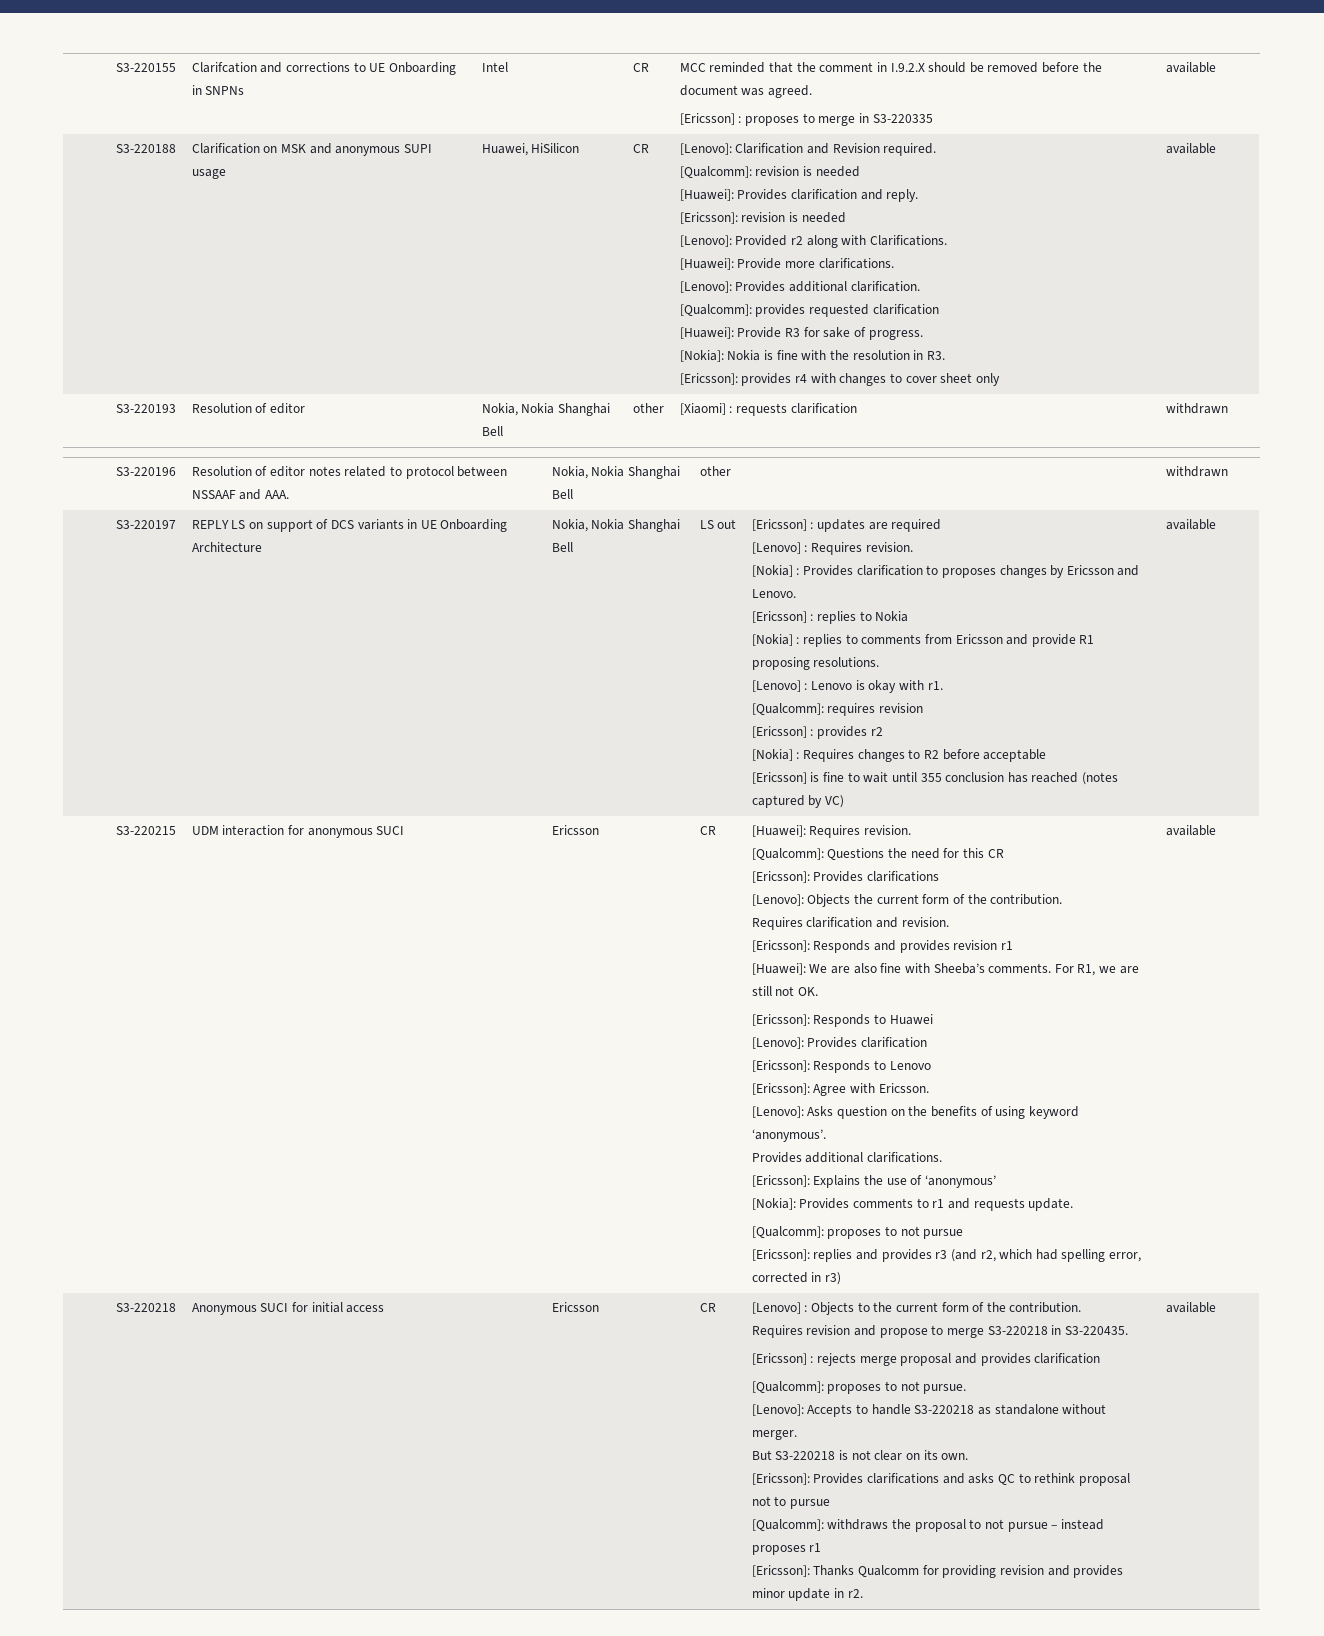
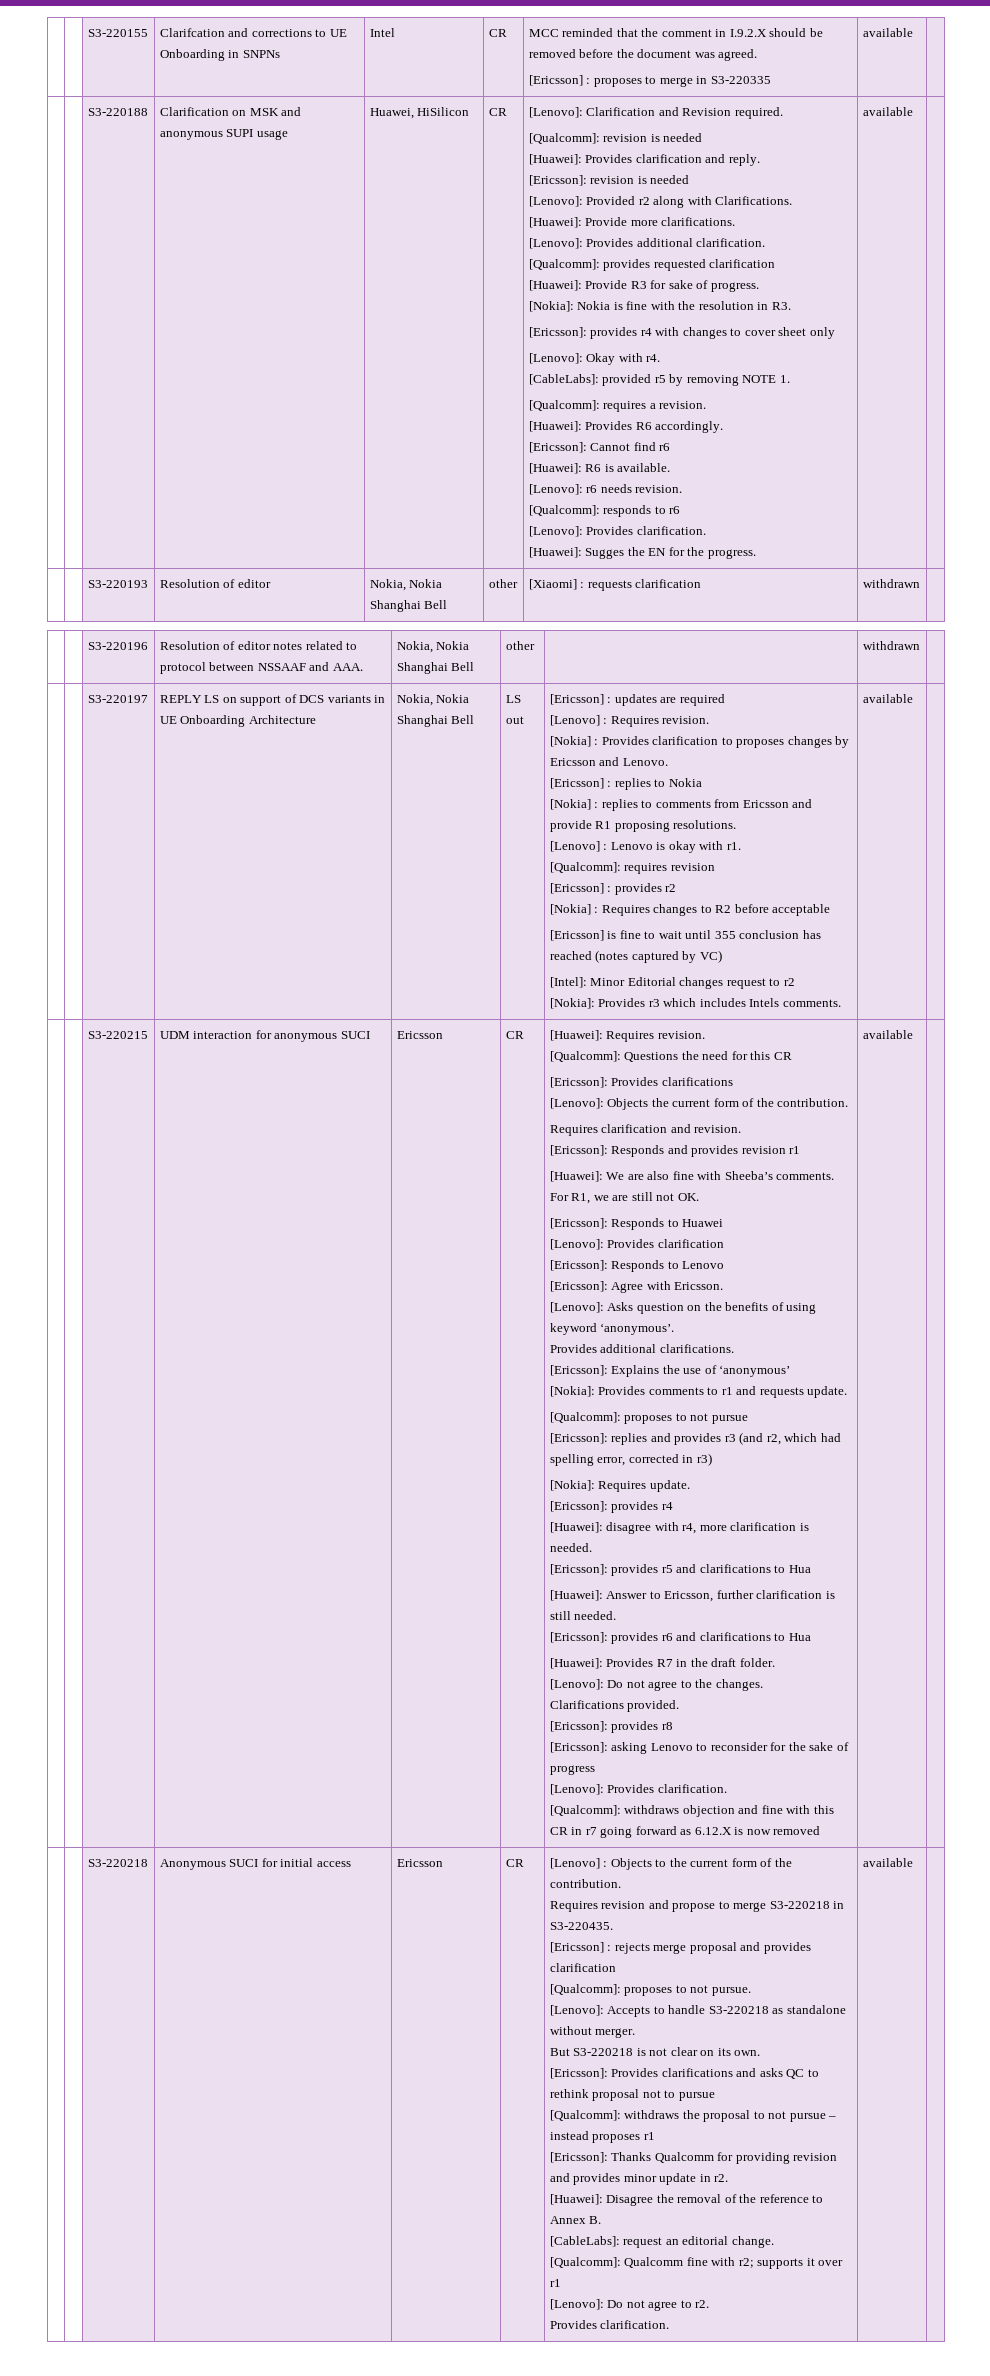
(1000, 379) none -> [528,353,661,365] [528,374,790,386] [528,400,707,412] [528,421,724,433] [528,442,671,453] [528,463,671,474] [528,484,683,495] [528,505,681,517] [528,526,706,537] [528,547,756,559] // [Lenovo]: Okay with r4. // [CableLabs]: provided r5 by removing NOTE 1. // [Qualcomm]: requires a revision. // [Huawei]: Provides R6 accordingly. // [Ericsson]: Cannot find r6 // [Huawei]: R6 is available. // [Lenovo]: r6 needs revision. // [Qualcomm]: responds to r6 // [Lenovo]: Provides clarification. // [Huawei]: Sugges the EN for the progress.
(844, 801) none -> [549,977,795,989] [549,998,841,1009] // [Intel]: Minor Editorial changes request to r2 // [Nokia]: Provides r3 which includes Intels comments.
(841, 1278) none -> [549,1480,690,1492] [549,1501,673,1513] [549,1522,809,1534] [549,1543,592,1552] [549,1564,811,1576] [549,1590,835,1602] [549,1611,617,1620] [549,1632,811,1644] [549,1658,775,1669] [549,1679,763,1691] [549,1700,680,1712] [549,1721,673,1733] [549,1742,849,1754] [549,1765,595,1775] [549,1784,727,1795] [549,1805,834,1817] [549,1826,821,1838] // [Nokia]: Requires update. // [Ericsson]: provides r4 // [Huawei]: disagree with r4, more clarification is needed. // [Ericsson]: provides r5 and clarifications to Hua // [Huawei]: Answer to Ericsson, further clarification is still needed. // [Ericsson]: provides r6 and clarifications to Hua // [Huawei]: Provides R7 in the draft folder. // [Lenovo]: Do not agree to the changes. // Clarifications provided. // [Ericsson]: provides r8 // [Ericsson]: asking Lenovo to reconsider for the sake of progress // [Lenovo]: Provides clarification. // [Qualcomm]: withdraws objection and fine with this CR in r7 going forward as 6.12.X is now removed
(863, 1593) none -> [549,2194,824,2206] [549,2216,602,2224] [549,2236,774,2248] [549,2257,844,2269] [549,2279,561,2287] [549,2299,710,2311] [549,2320,670,2329] // [Huawei]: Disagree the removal of the reference to Annex B. // [CableLabs]: request an editorial change. // [Qualcomm]: Qualcomm fine with r2; supports it over r1 // [Lenovo]: Do not agree to r2. // Provides clarification.

